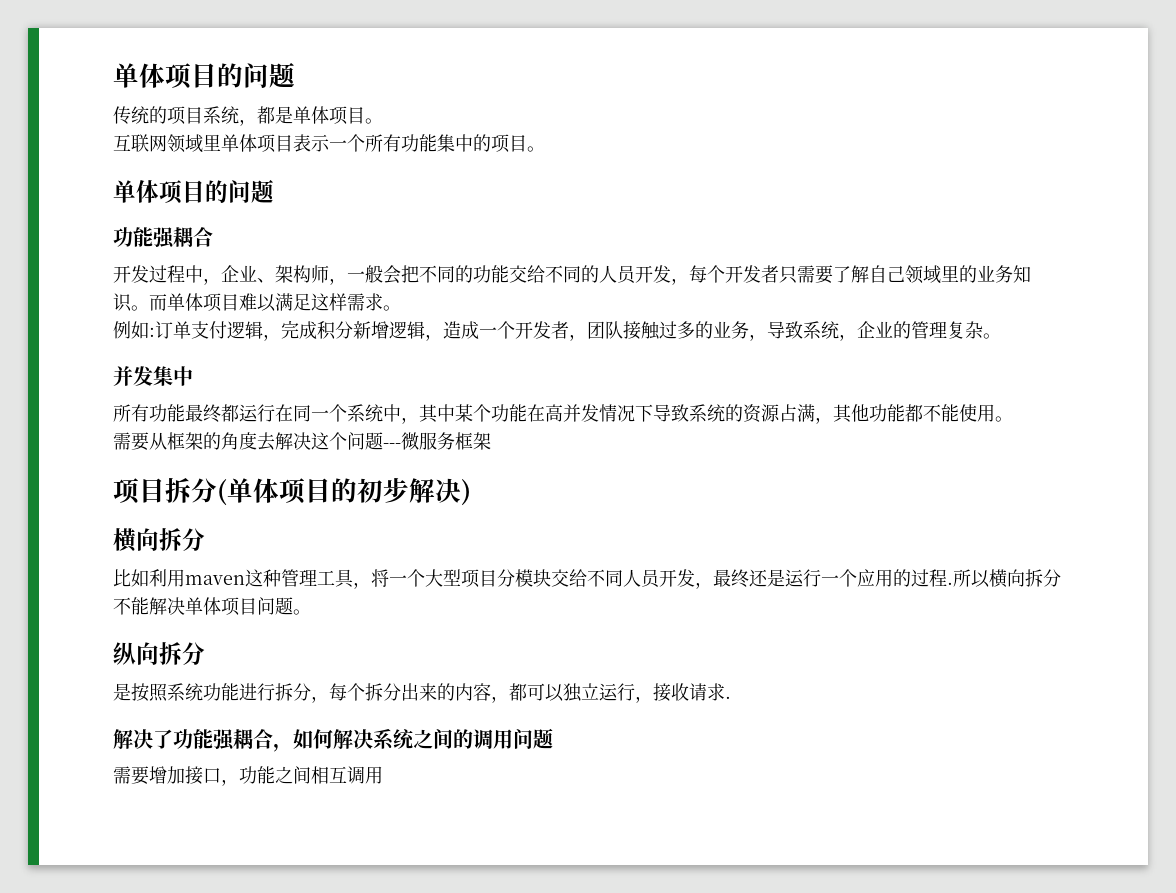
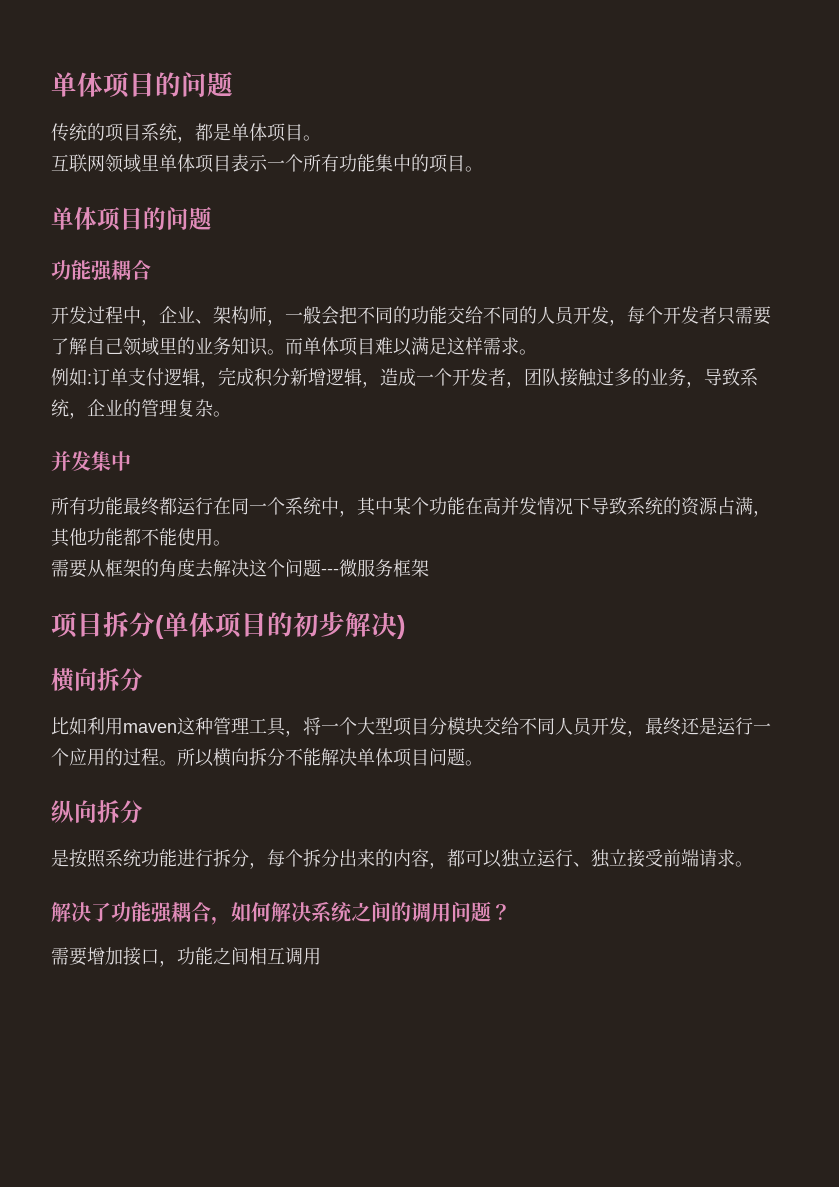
[947,582,953,585] . -> [159,760,177,766] 。
[635,683,731,703] ，接收请求. -> [573,849,753,868] 、独立接受前端请求。
(553, 738) none -> [491,904,511,920] ？

